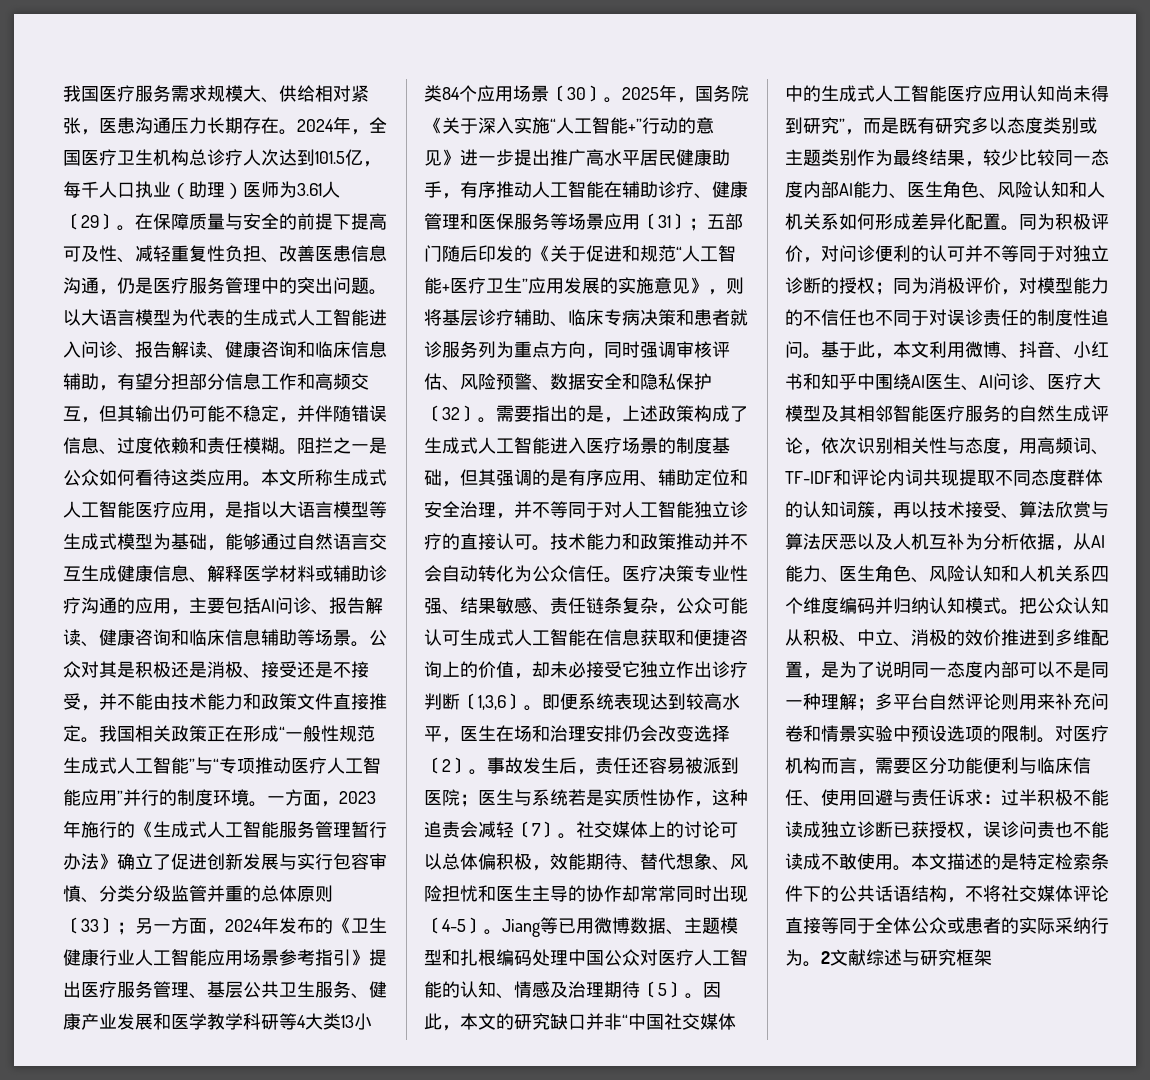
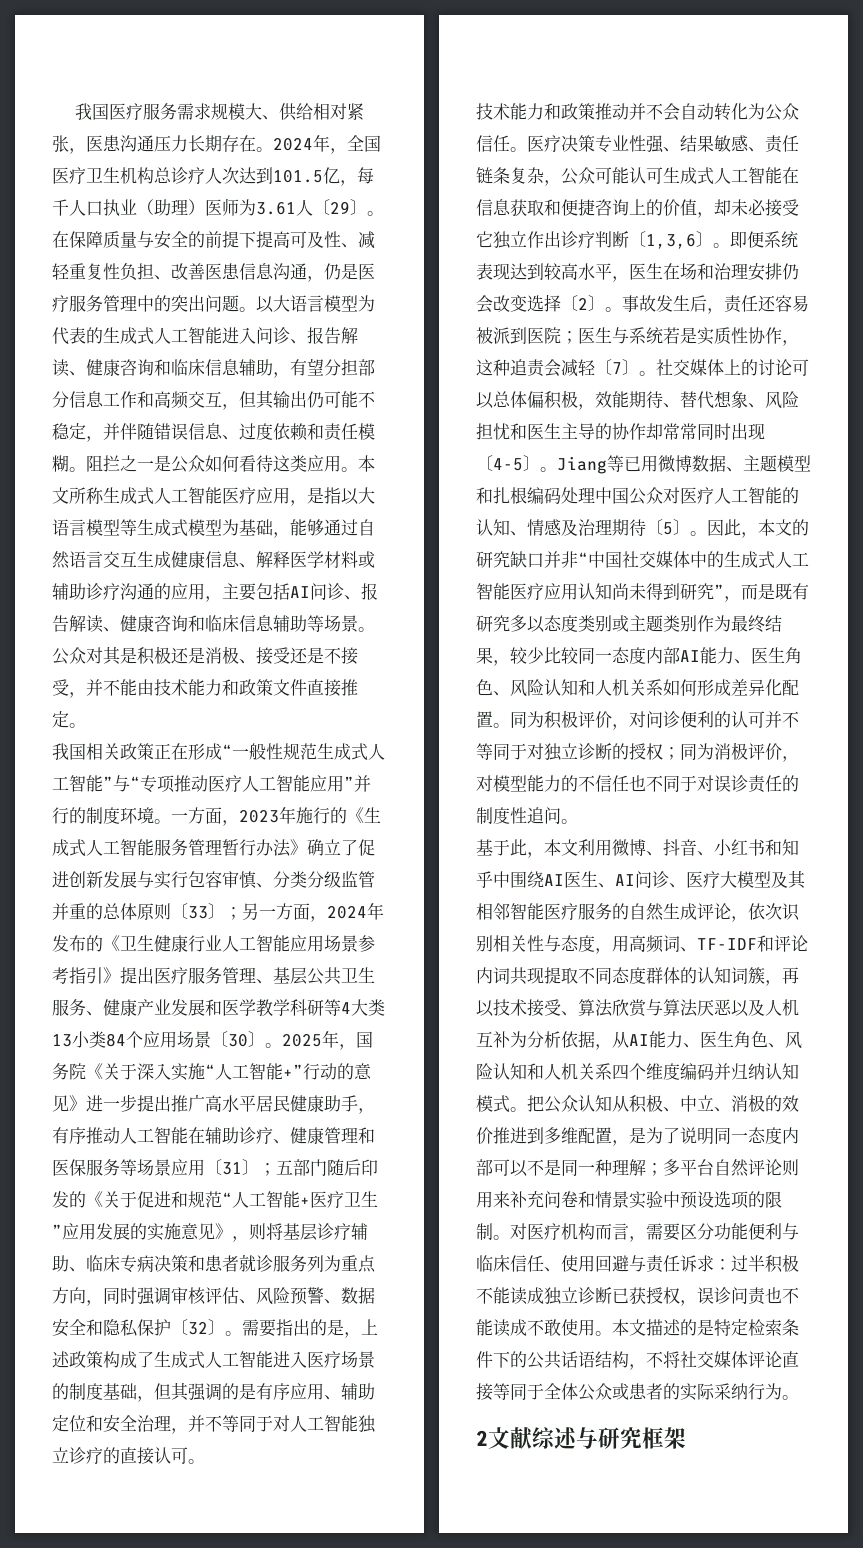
(99, 740) none -> (86, 725) //
(550, 548) none -> (205, 1461) //
(821, 356) none -> (578, 821) //
(821, 964) none -> (799, 1397) //

